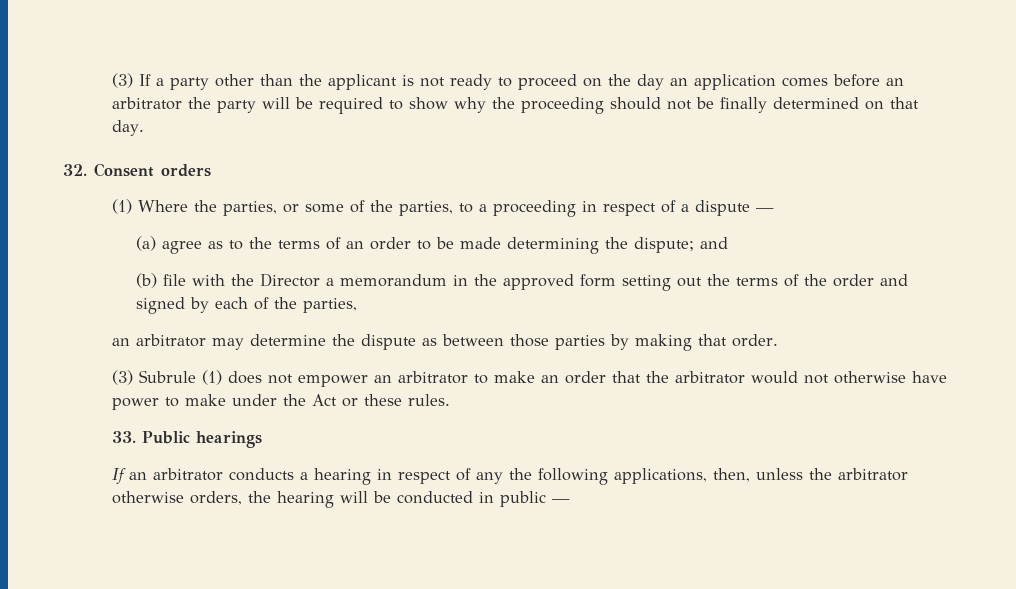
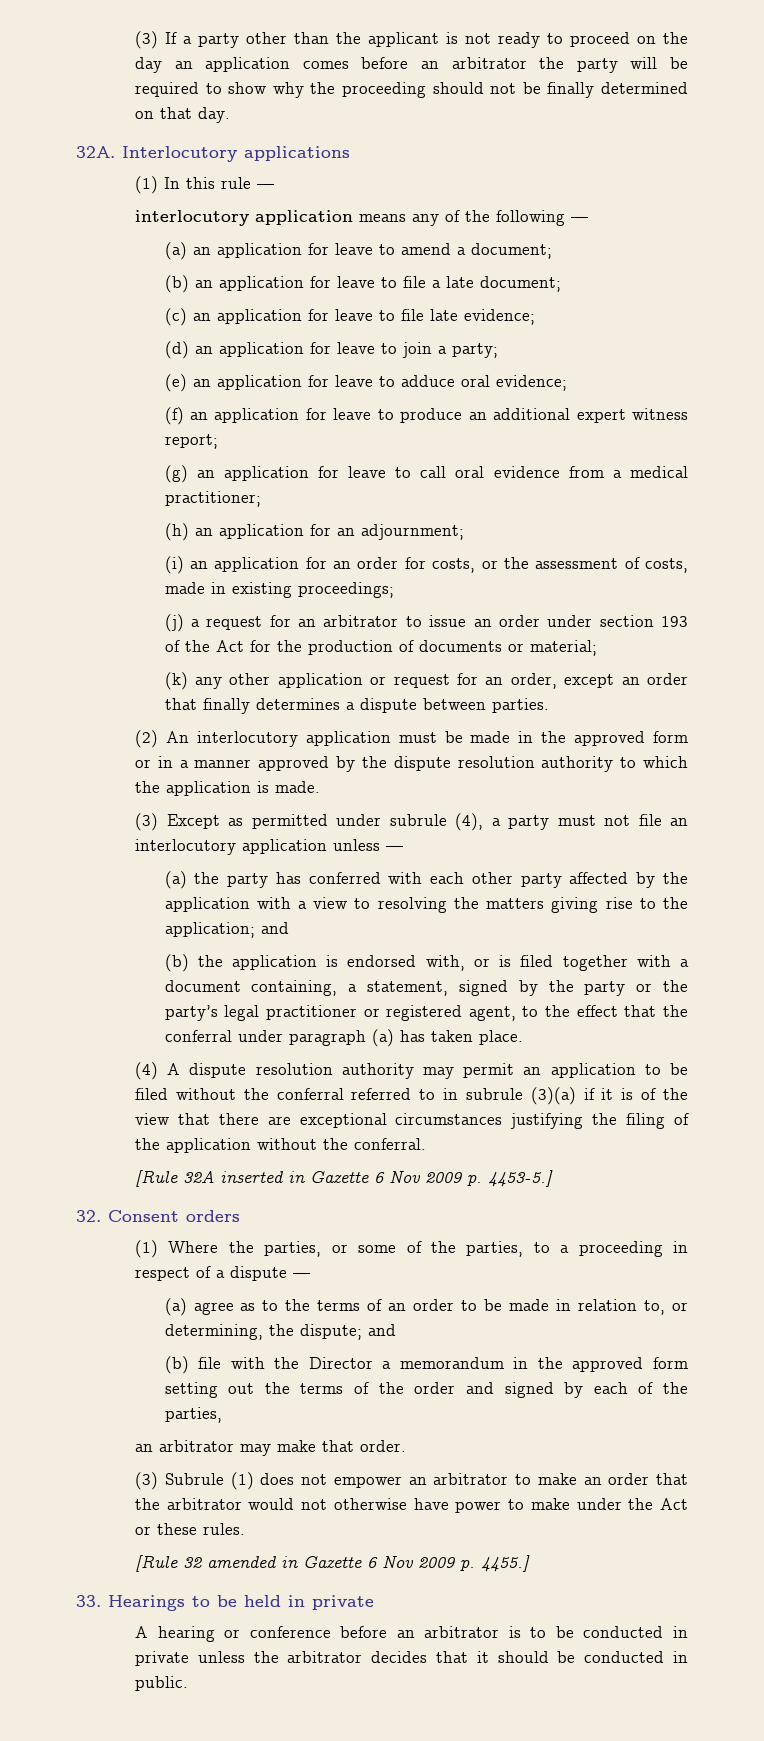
(144, 128) none -> [76,146,350,162] [135,176,275,194] [135,210,589,226] [164,242,552,260] [164,275,561,293] [164,308,535,326] [164,341,498,359] [164,374,567,392] [164,407,688,425] [164,434,218,449] [164,465,688,483] [164,491,261,507] [164,523,464,541] [164,556,688,574] [164,582,394,598] [164,614,688,632] [164,640,597,656] [164,672,689,690] [164,698,549,714] [135,730,688,748] [135,756,688,772] [135,781,321,796] [135,813,688,831] [135,839,404,855] [164,871,688,889] [164,897,688,913] [164,922,289,938] [164,954,689,972] [164,980,688,996] [164,1005,688,1021] [164,1029,523,1047] [135,1062,688,1080] [135,1087,688,1105] [135,1113,689,1129] [135,1138,427,1153] [135,1170,554,1187] // 32A. Interlocutory applications // (1) In this rule — // interlocutory application means any of the following — // (a) an application for leave to amend a document; // (b) an application for leave to file a late document; // (c) an application for leave to file late evidence; // (d) an application for leave to join a party; // (e) an application for leave to adduce oral evidence; // (f) an application for leave to produce an additional expert witness report; // (g) an application for leave to call oral evidence from a medical practitioner; // (h) an application for an adjournment; // (i) an application for an order for costs, or the assessment of costs, made in existing proceedings; // (j) a request for an arbitrator to issue an order under section 193 of the Act for the production of documents or material; // (k) any other application or request for an order, except an order that finally determines a dispute between parties. // (2) An interlocutory application must be made in the approved form or in a manner approved by the dispute resolution authority to which the application is made. // (3) Except as permitted under subrule (4), a party must not file an interlocutory application unless — // (a) the party has conferred with each other party affected by the application with a view to resolving the matters giving rise to the application; and // (b) the application is endorsed with, or is filed together with a document containing, a statement, signed by the party or the party’s legal practitioner or registered agent, to the effect that the conferral under paragraph (a) has taken place. // (4) A dispute resolution authority may permit an application to be filed without the conferral referred to in subrule (3)(a) if it is of the view that there are exceptional circumstances justifying the filing of the application without the conferral. // [Rule 32A inserted in Gazette 6 Nov 2009 p. 4453-5.]
[507,237,600,254] determining -> [556,1299,688,1315] [164,1324,263,1340] in relation to, or determining,
[249,334,692,351] determine the dispute as between those parties by making -> [277,1440,317,1452] make
[111,431,262,448] [111,468,908,485] [111,491,570,508] 33. Public hearings // If an arbitrator conducts a hearing in respect of any the following applications, then, unless the arbitrator otherwise orders, the hearing will be conducted in public — -> [135,1555,531,1572] [76,1595,374,1611] [135,1626,688,1642] [135,1651,689,1666] [135,1676,189,1691] [Rule 32 amended in Gazette 6 Nov 2009 p. 4455.] // 33. Hearings to be held in private // A hearing or conference before an arbitrator is to be conducted in private unless the arbitrator decides that it should be conducted in public.

